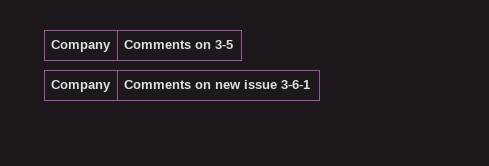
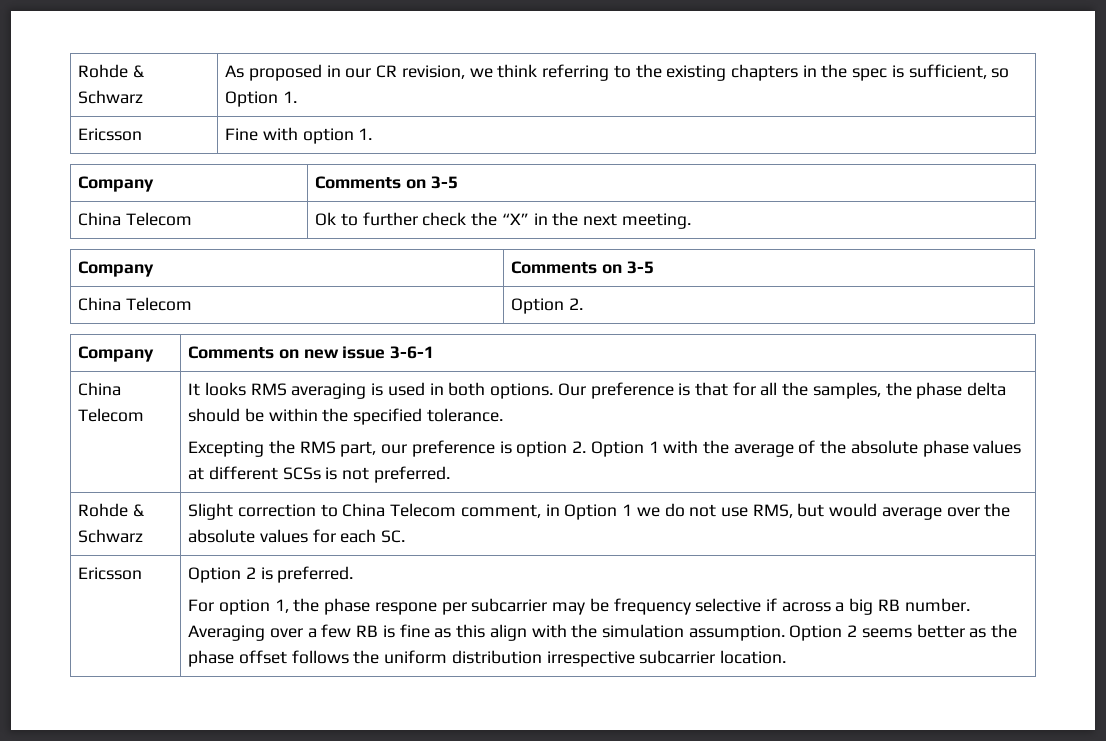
[50,40,111,52] [123,40,233,49] Company | Comments on 3-5 -> [78,64,144,78] [78,90,144,104] [225,64,1010,81] [225,91,297,107] [78,128,143,141] [225,127,373,144] [78,176,155,192] [315,176,458,189] [78,212,192,226] [315,212,691,229] [78,261,155,277] [511,261,654,274] [78,297,192,311] [511,298,583,314] Rohde & Schwarz | As proposed in our CR revision, we think referring to the existing chapters in the spec is sufficient, so Option 1. // Ericsson | Fine with option 1. // Company | Comments on 3-5 // China Telecom | Ok to further check the “X” in the next meeting. // Company | Comments on 3-5 // China Telecom | Option 2.
(310, 84) none -> [78,382,122,396] [78,408,145,422] [188,382,1007,399] [188,408,503,425] [188,440,1022,457] [188,466,450,483] [78,503,144,517] [78,529,144,543] [188,503,1011,520] [188,529,406,543] [78,567,143,580] [188,566,354,583] [188,598,970,615] [188,624,1018,641] [188,650,787,667] // China Telecom | It looks RMS averaging is used in both options. Our preference is that for all the samples, the phase delta should be within the specified tolerance. // Excepting the RMS part, our preference is option 2. Option 1 with the average of the absolute phase values at different SCSs is not preferred. // Rohde & Schwarz | Slight correction to China Telecom comment, in Option 1 we do not use RMS, but would average over the absolute values for each SC. // Ericsson | Option 2 is preferred. // For option 1, the phase respone per subcarrier may be frequency selective if across a big RB number. Averaging over a few RB is fine as this align with the simulation assumption. Option 2 seems better as the phase offset follows the uniform distribution irrespective subcarrier location.

